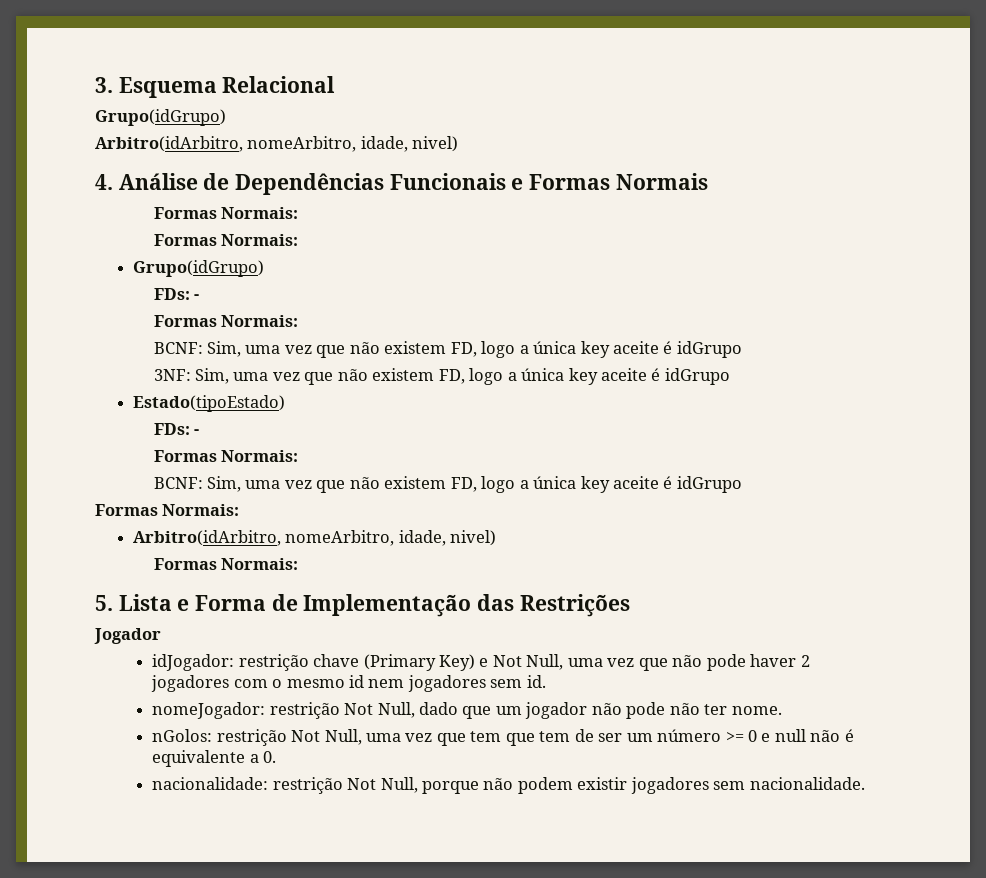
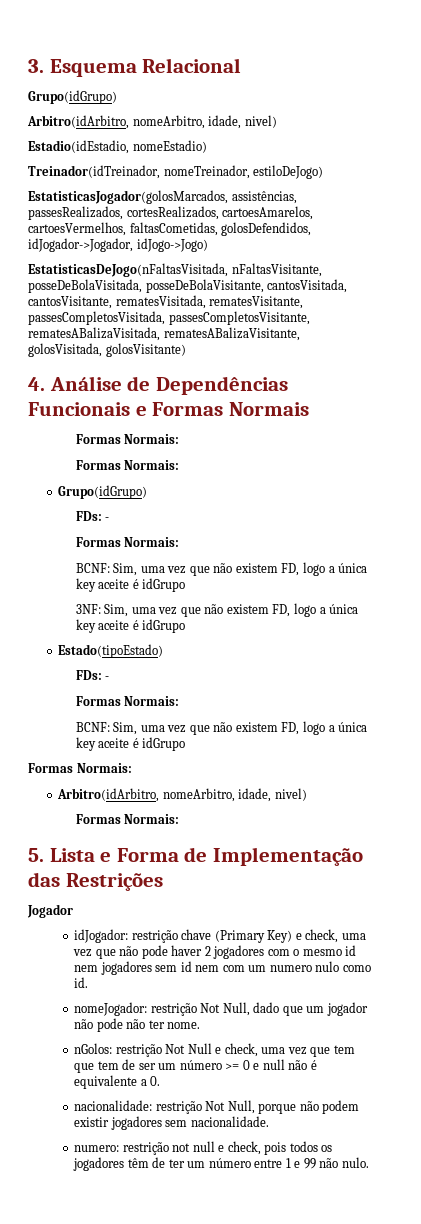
(459, 144) none -> [28,140,207,154] [28,165,324,179] [28,190,297,204] [28,206,314,220] [28,222,312,236] [28,238,208,252] [28,263,322,277] [28,279,348,293] [28,295,304,309] [28,311,310,325] [28,327,300,341] [28,343,186,357] // Estadio(idEstadio, nomeEstadio) // Treinador(idTreinador, nomeTreinador, estiloDeJogo) // EstatisticasJogador(golosMarcados, assistências, passesRealizados, cortesRealizados, cartoesAmarelos, cartoesVermelhos, faltasCometidas, golosDefendidos, idJogador->Jogador, idJogo->Jogo) // EstatisticasDeJogo(nFaltasVisitada, nFaltasVisitante, posseDeBolaVisitada, posseDeBolaVisitante, cantosVisitada, cantosVisitante, rematesVisitada, rematesVisitante, passesCompletosVisitada, passesCompletosVisitante, rematesABalizaVisitada, rematesABalizaVisitante, golosVisitada, golosVisitante)
[492,654,564,670] Not Null, -> [305,929,339,943] check,
(523, 683) none -> [180,961,371,972] id nem com um numero nulo como
[324,729,362,745] Null, -> [187,1043,258,1057] Null e check,
(865, 783) none -> [74,1141,333,1155] [73,1157,369,1171] // numero: restrição not null e check, pois todos os jogadores têm de ter um número entre 1 e 99 não nulo.

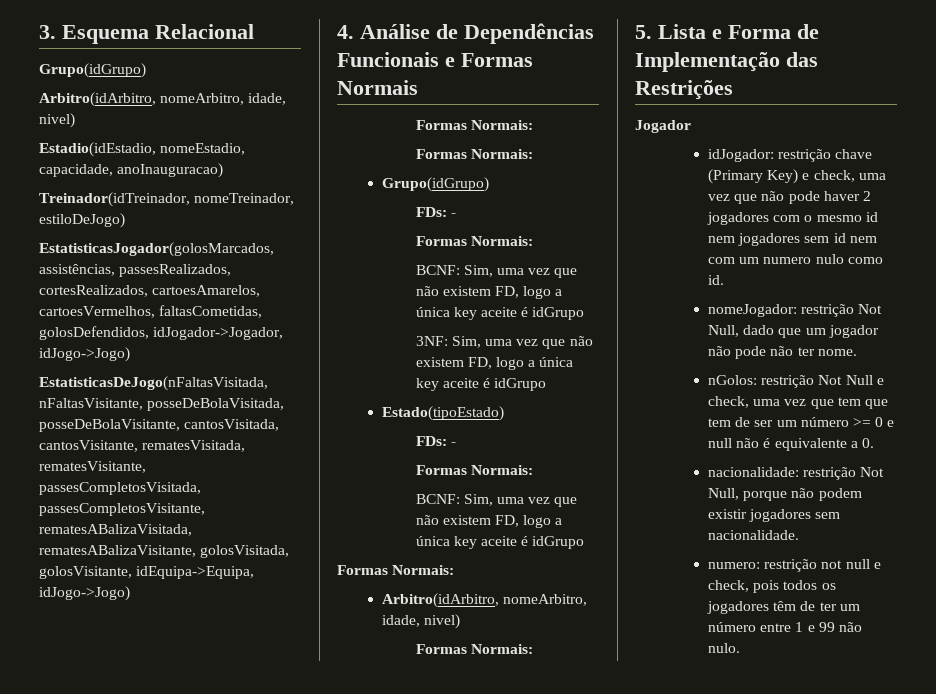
[132,140,207,153] nomeEstadio) -> [160,143,246,155] [39,163,224,178] nomeEstadio, capacidade, anoInauguracao)
[105,343,186,357] golosVisitante) -> [39,566,255,579] [39,586,130,601] golosVisitante, idEquipa->Equipa, idJogo->Jogo)

